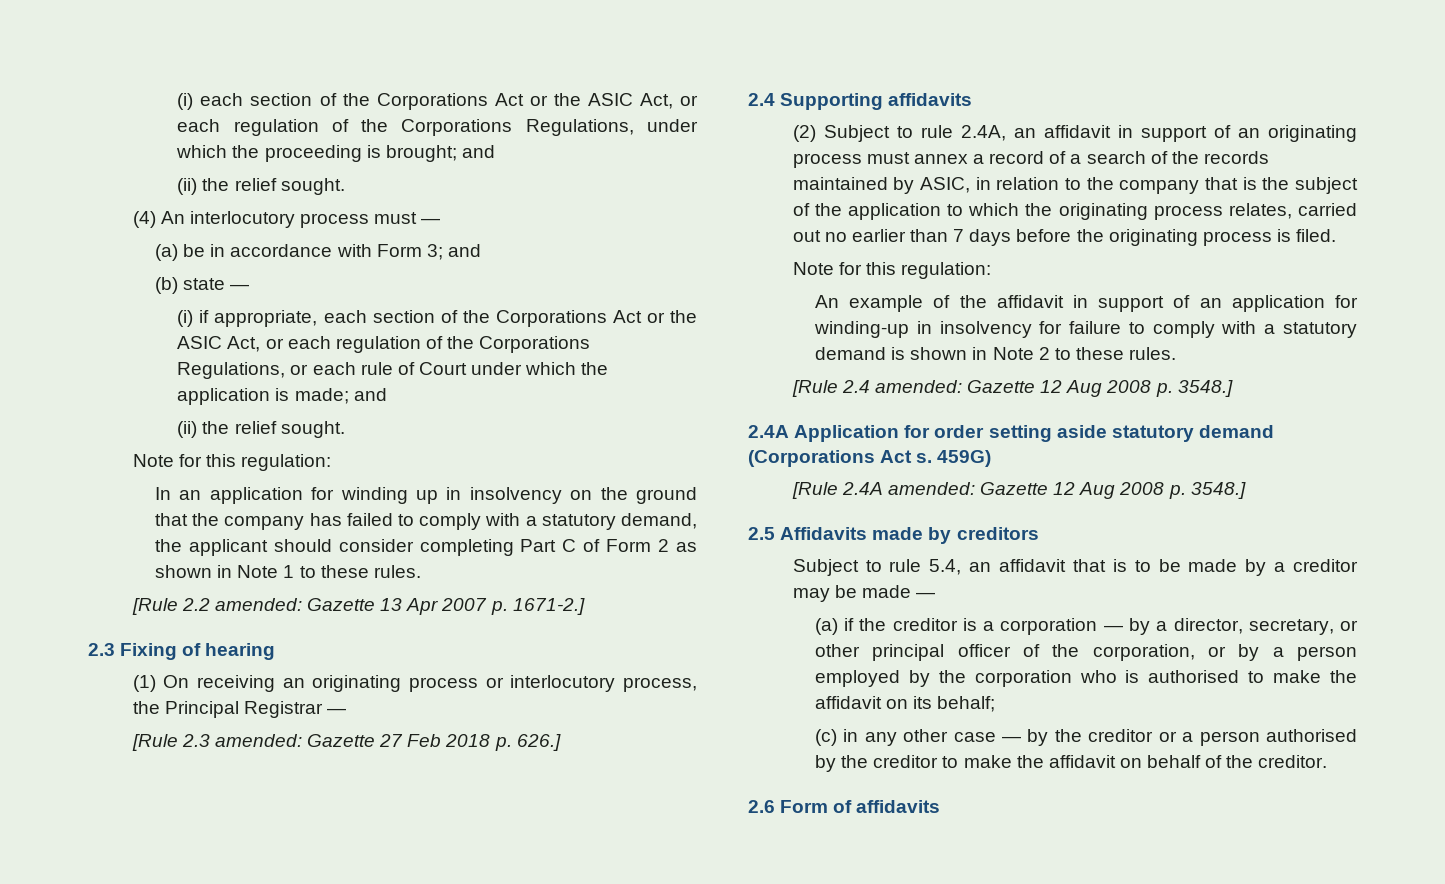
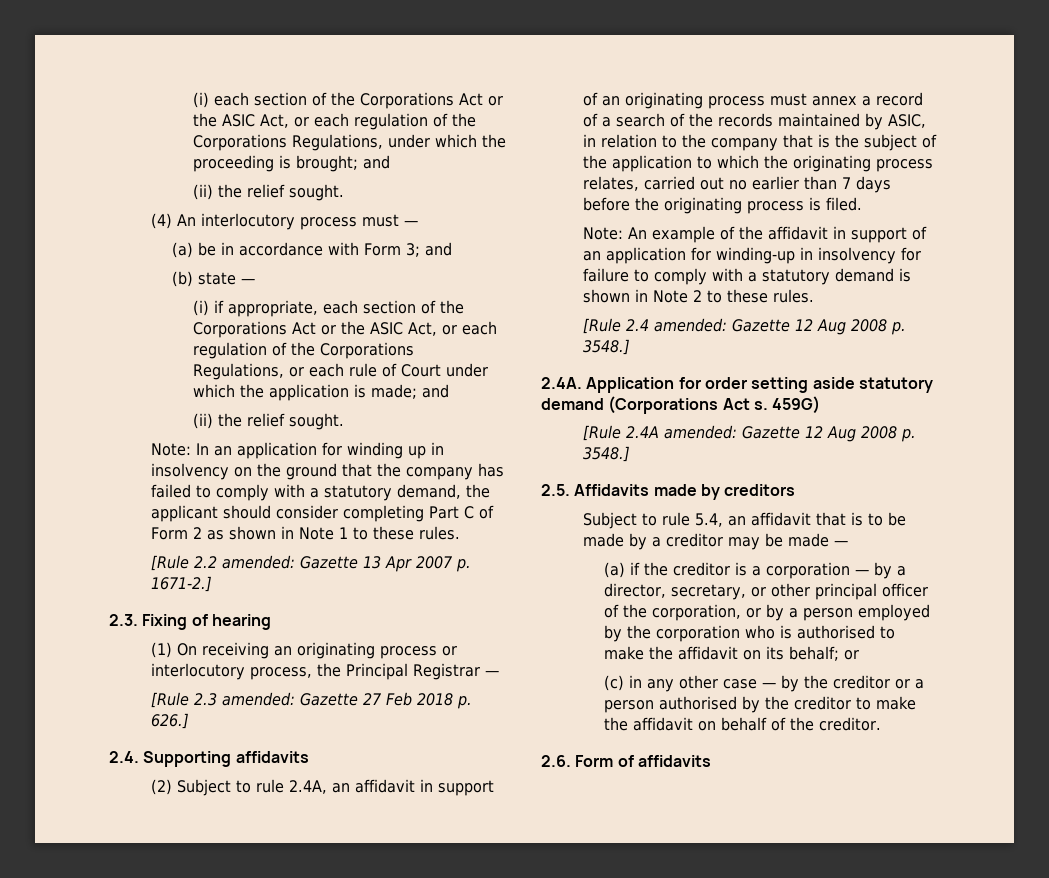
[132,454,332,471] Note for this regulation: // -> [151,443,192,456] Note:
[88,643,115,656] 2.3 -> [109,614,138,626] 2.3.
[748,93,775,106] 2.4 -> [109,751,139,763] 2.4.
[792,262,992,279] Note for this regulation: // -> [583,227,624,240] Note:
[748,425,789,438] 2.4A -> [541,377,582,389] 2.4A.
[748,527,775,540] 2.5 -> [541,484,570,496] 2.5.
(996, 704) none -> [844,650,860,660] or
[748,800,775,813] 2.6 -> [541,755,571,767] 2.6.

